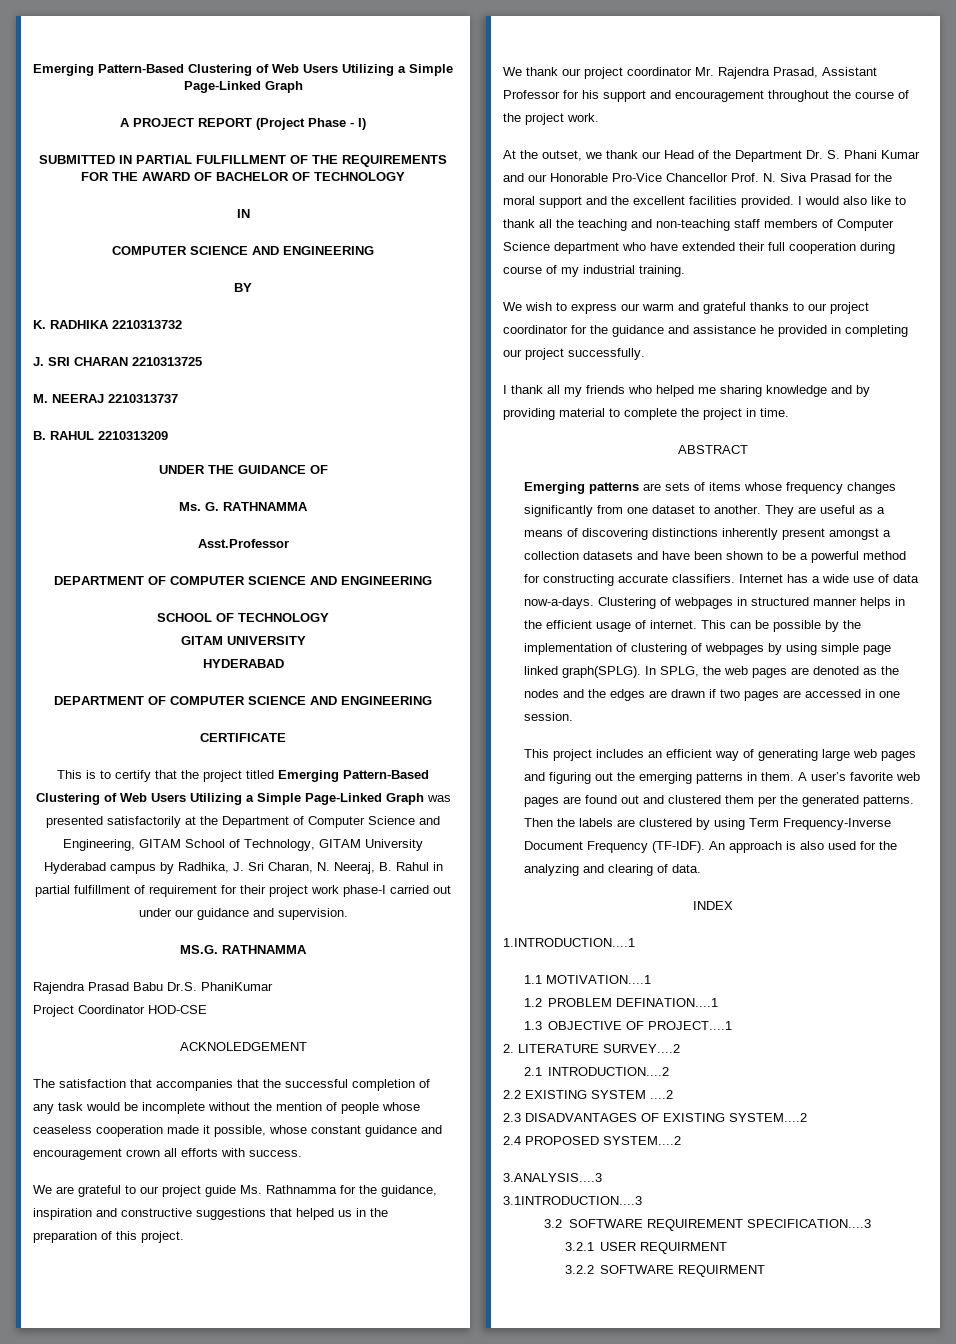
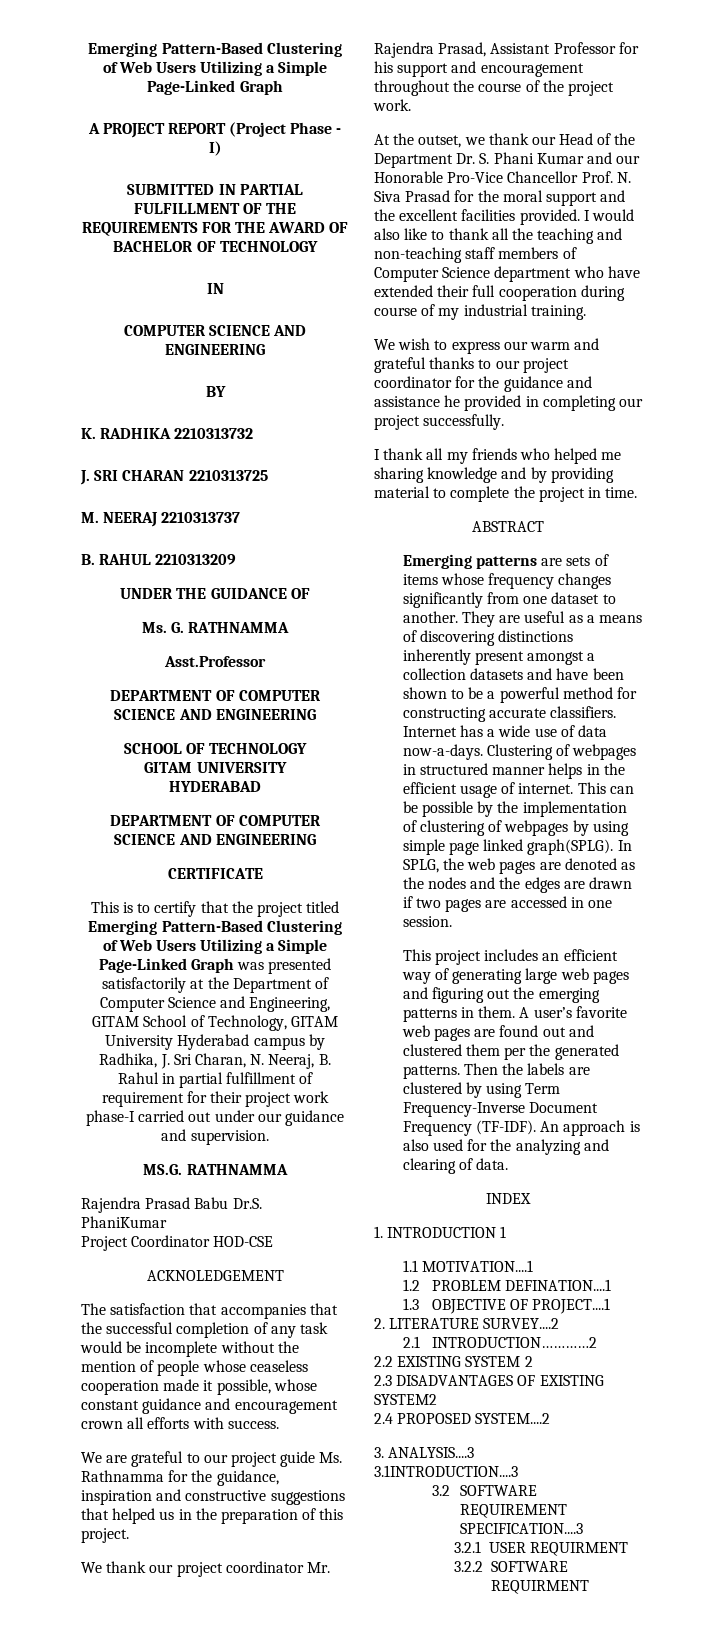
[503,938,635,947] 1.INTRODUCTION....1 -> [374,1226,507,1238] 1. INTRODUCTION 1
[548,1067,670,1076] INTRODUCTION....2 -> [431,1337,597,1348] INTRODUCTION…………2
[650,1090,673,1099] ....2 -> [524,1356,533,1367] 2
[729,1113,807,1122] SYSTEM....2 -> [374,1394,437,1405] SYSTEM2
[503,1173,602,1182] 3.ANALYSIS....3 -> [374,1447,475,1458] 3. ANALYSIS....3

